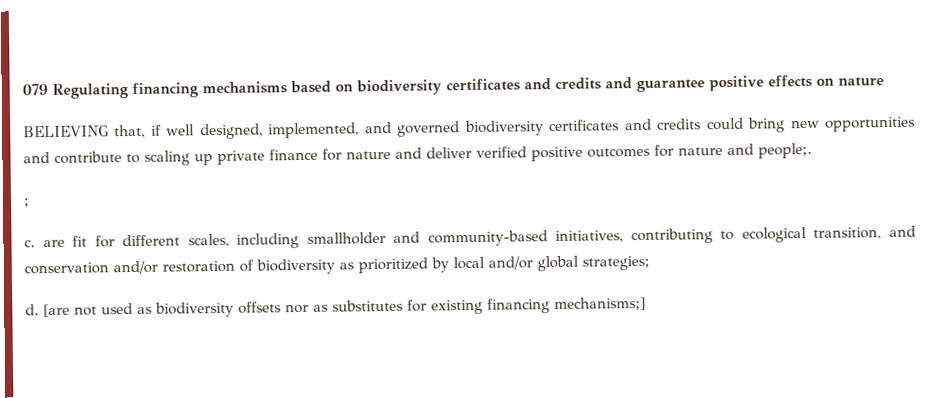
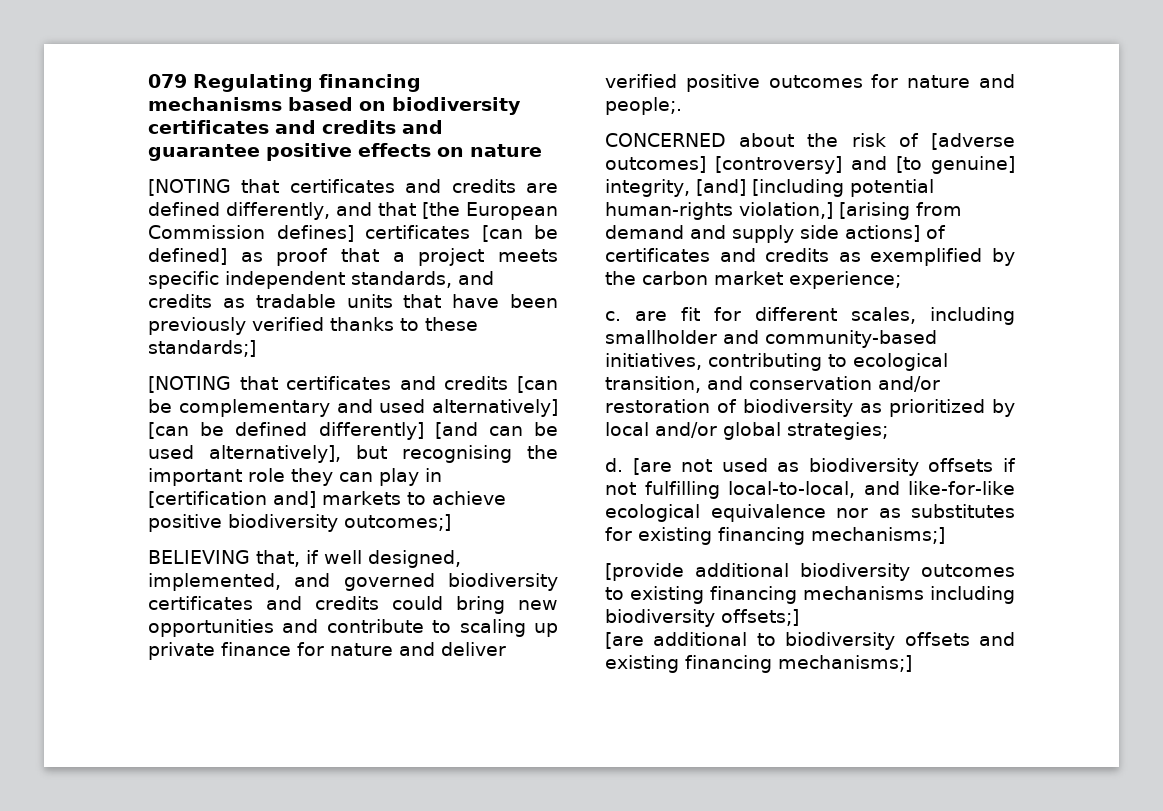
(884, 82) none -> [148,179,558,196] [148,202,558,220] [148,225,558,242] [148,248,558,266] [148,271,494,289] [148,294,558,308] [148,317,478,335] [148,340,256,357] [148,376,558,393] [148,399,558,417] [148,422,558,440] [148,445,558,463] [148,468,442,486] [148,491,506,508] [148,514,451,532] // [NOTING that certificates and credits are defined differently, and that [the European Commission defines] certificates [can be defined] as proof that a project meets specific independent standards, and credits as tradable units that have been previously verified thanks to these standards;] // [NOTING that certificates and credits [can be complementary and used alternatively] [can be defined differently] [and can be used alternatively], but recognising the important role they can play in [certification and] markets to achieve positive biodiversity outcomes;]
[23,198,30,208] ; -> [605,133,1015,150] [605,156,1015,174] [605,179,934,197] [605,202,962,220] [605,225,946,243] [605,248,1015,266] [605,271,901,289] CONCERNED about the risk of [adverse outcomes] [controversy] and [to genuine] integrity, [and] [including potential human-rights violation,] [arising from demand and supply side actions] of certificates and credits as exemplified by the carbon market experience;
(281, 307) none -> [1003,458,1016,472] [605,481,1016,499] [605,504,826,522] if not fulfilling local-to-local, and like-for-like ecological equivalence
(646, 304) none -> [605,563,1015,581] [605,586,1015,604] [605,609,799,627] [605,632,1015,650] [605,655,912,673] // [provide additional biodiversity outcomes to existing financing mechanisms including biodiversity offsets;] // [are additional to biodiversity offsets and existing financing mechanisms;]

